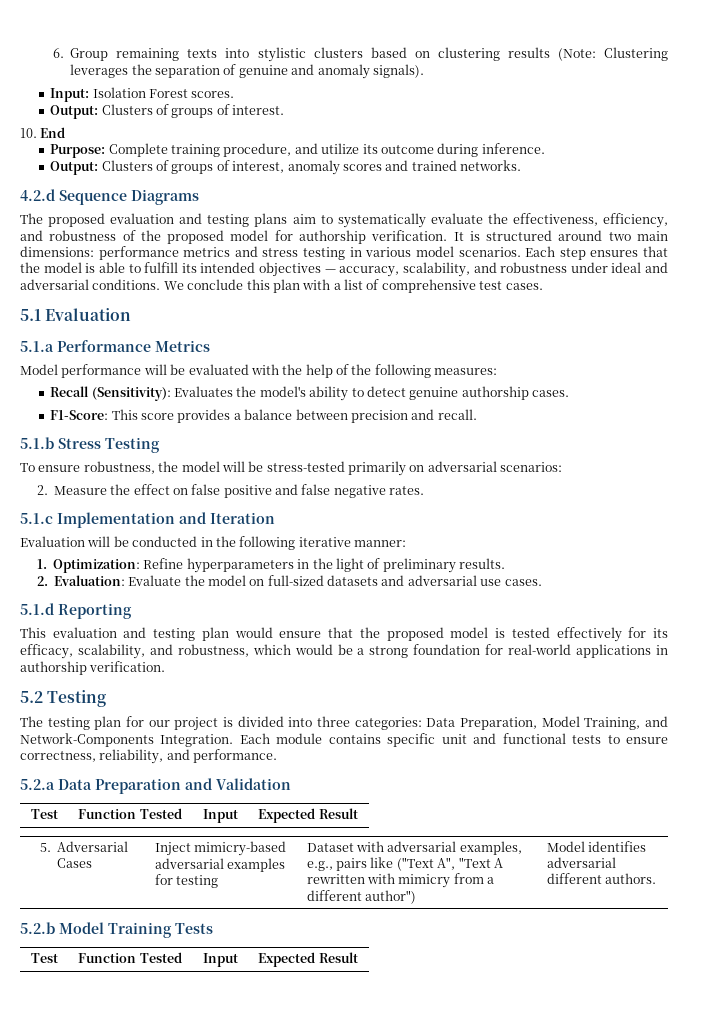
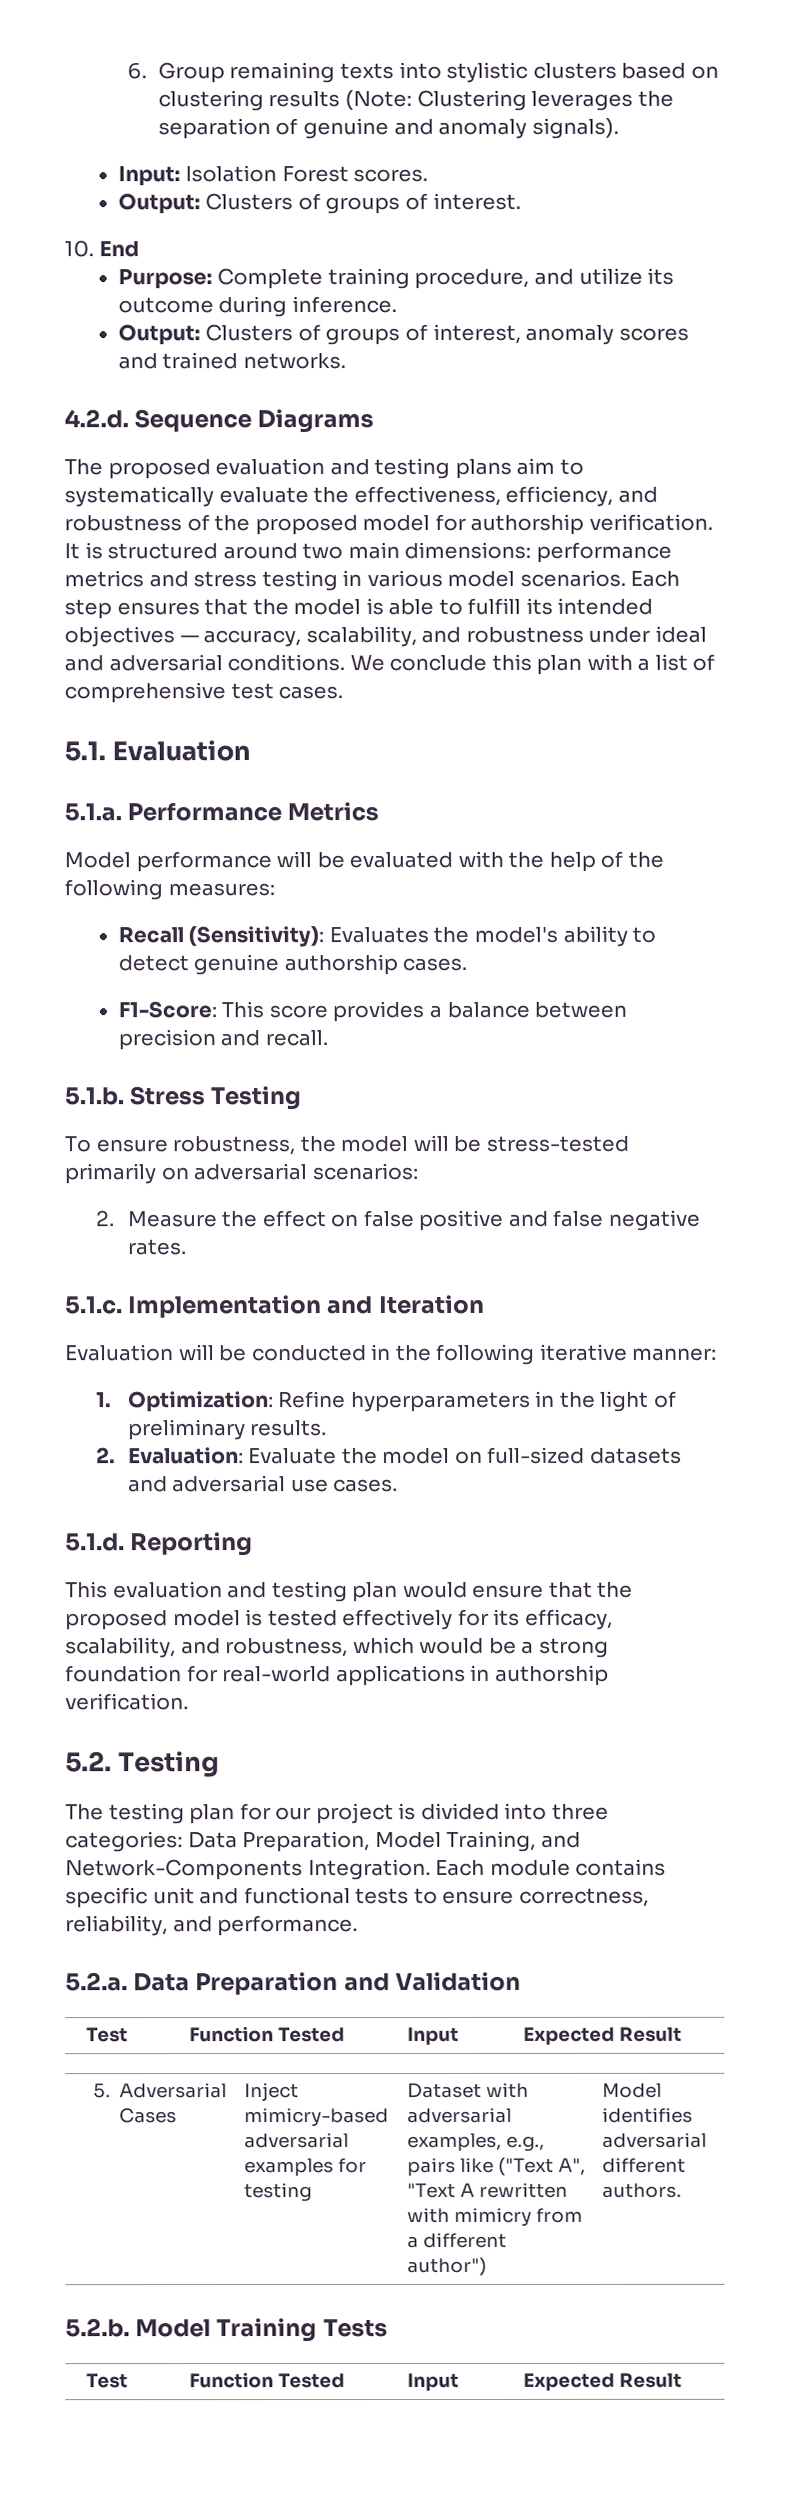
[20,189,55,201] 4.2.d -> [64,409,129,429] 4.2.d.
[20,309,41,321] 5.1 -> [64,741,106,762] 5.1.
[20,341,54,352] 5.1.a -> [64,803,122,822] 5.1.a.
[20,437,54,449] 5.1.b -> [64,1087,124,1106] 5.1.b.
[20,513,53,524] 5.1.c -> [65,1296,123,1315] 5.1.c.
[20,603,54,615] 5.1.d -> [65,1533,125,1552] 5.1.d.
[20,691,43,703] 5.2 -> [65,1751,112,1773] 5.2.
[20,779,55,790] 5.2.a -> [65,1972,128,1992] 5.2.a.
[20,922,55,934] 5.2.b -> [65,2318,130,2338] 5.2.b.

